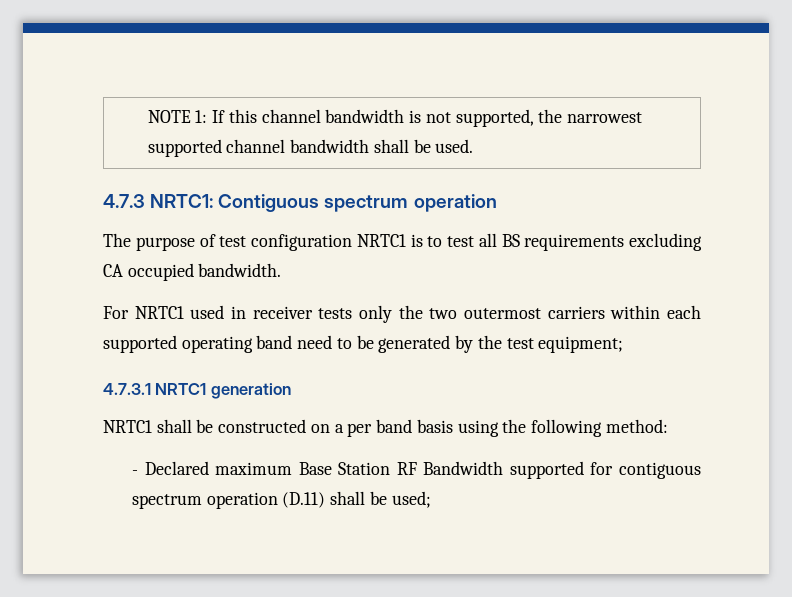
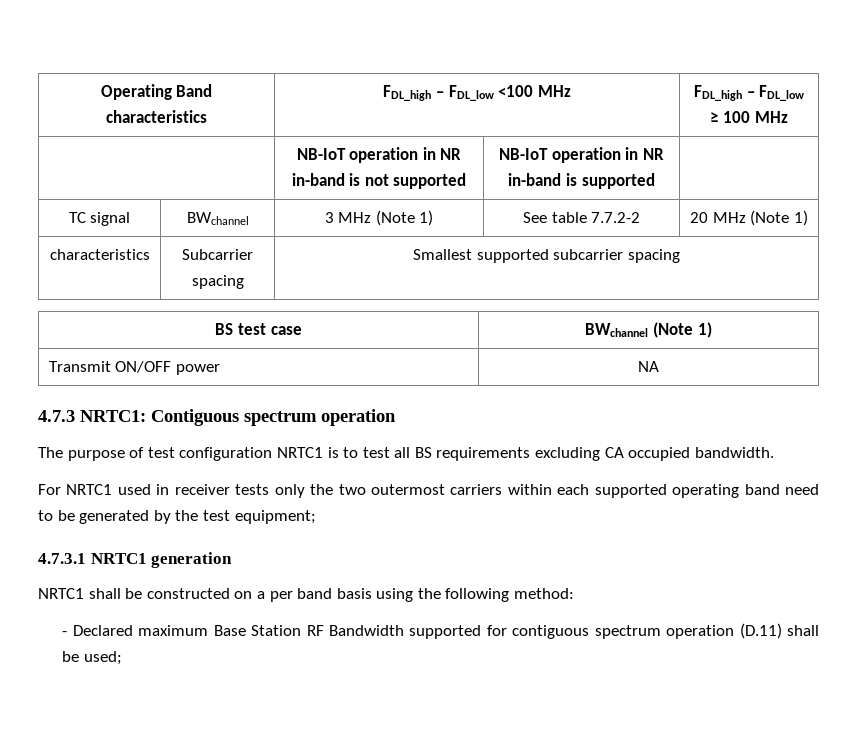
[147,109,642,127] [147,139,474,157] NOTE 1: If this channel bandwidth is not supported, the narrowest supported channel bandwidth shall be used. -> [100,84,213,100] [106,110,207,123] [383,85,571,101] [693,85,805,101] [710,111,788,123] [296,147,462,163] [291,173,467,189] [499,147,664,163] [508,173,655,189] [68,212,131,226] [186,212,249,225] [324,210,434,226] [522,212,641,223] [690,210,808,226] [49,249,150,260] [182,249,253,260] [191,275,244,289] [413,249,680,263] [215,323,302,335] [585,322,712,338] [48,361,220,375] [638,361,659,372] Operating Band characteristics | FDL_high – FDL_low <100 MHz | FDL_high – FDL_low ≥ 100 MHz // | NB-IoT operation in NR in-band is not supported | NB-IoT operation in NR in-band is supported | // TC signal | BWchannel | 3 MHz (Note 1) | See table 7.7.2-2 | 20 MHz (Note 1) // characteristics | Subcarrier spacing | Smallest supported subcarrier spacing // BS test case | BWchannel (Note 1) // Transmit ON/OFF power | NA

